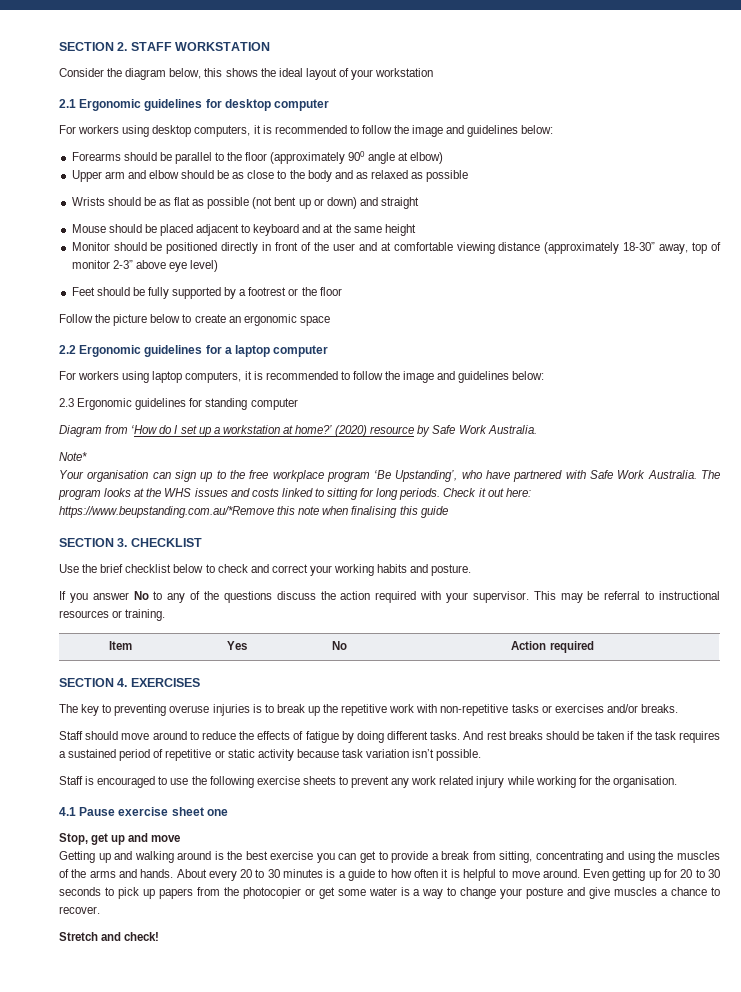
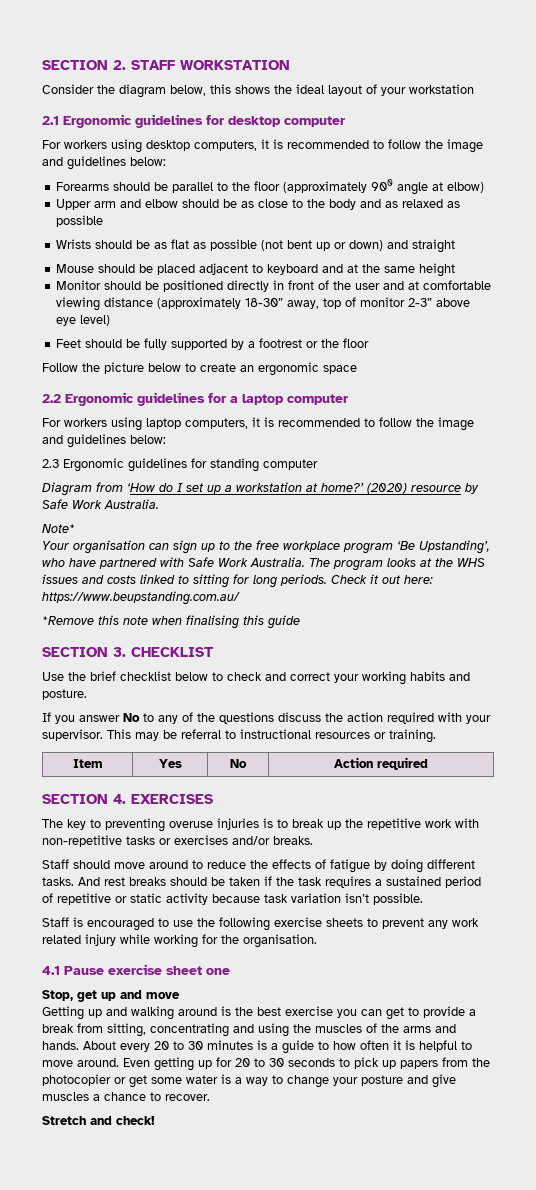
[59,506,274,518] https://www.beupstanding.com.au/*Remove -> [42,591,240,605] [42,616,94,625] https://www.beupstanding.com.au/ // *Remove

